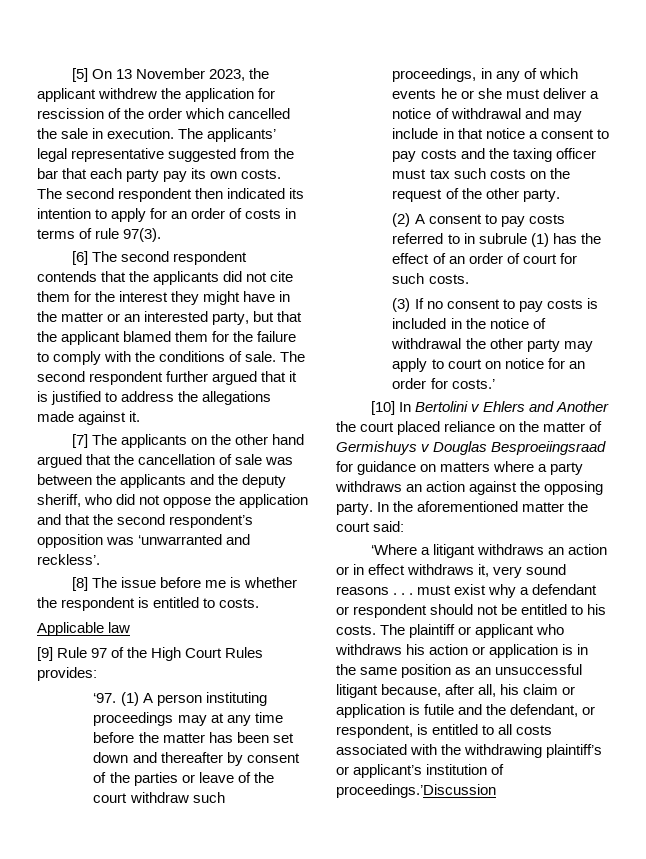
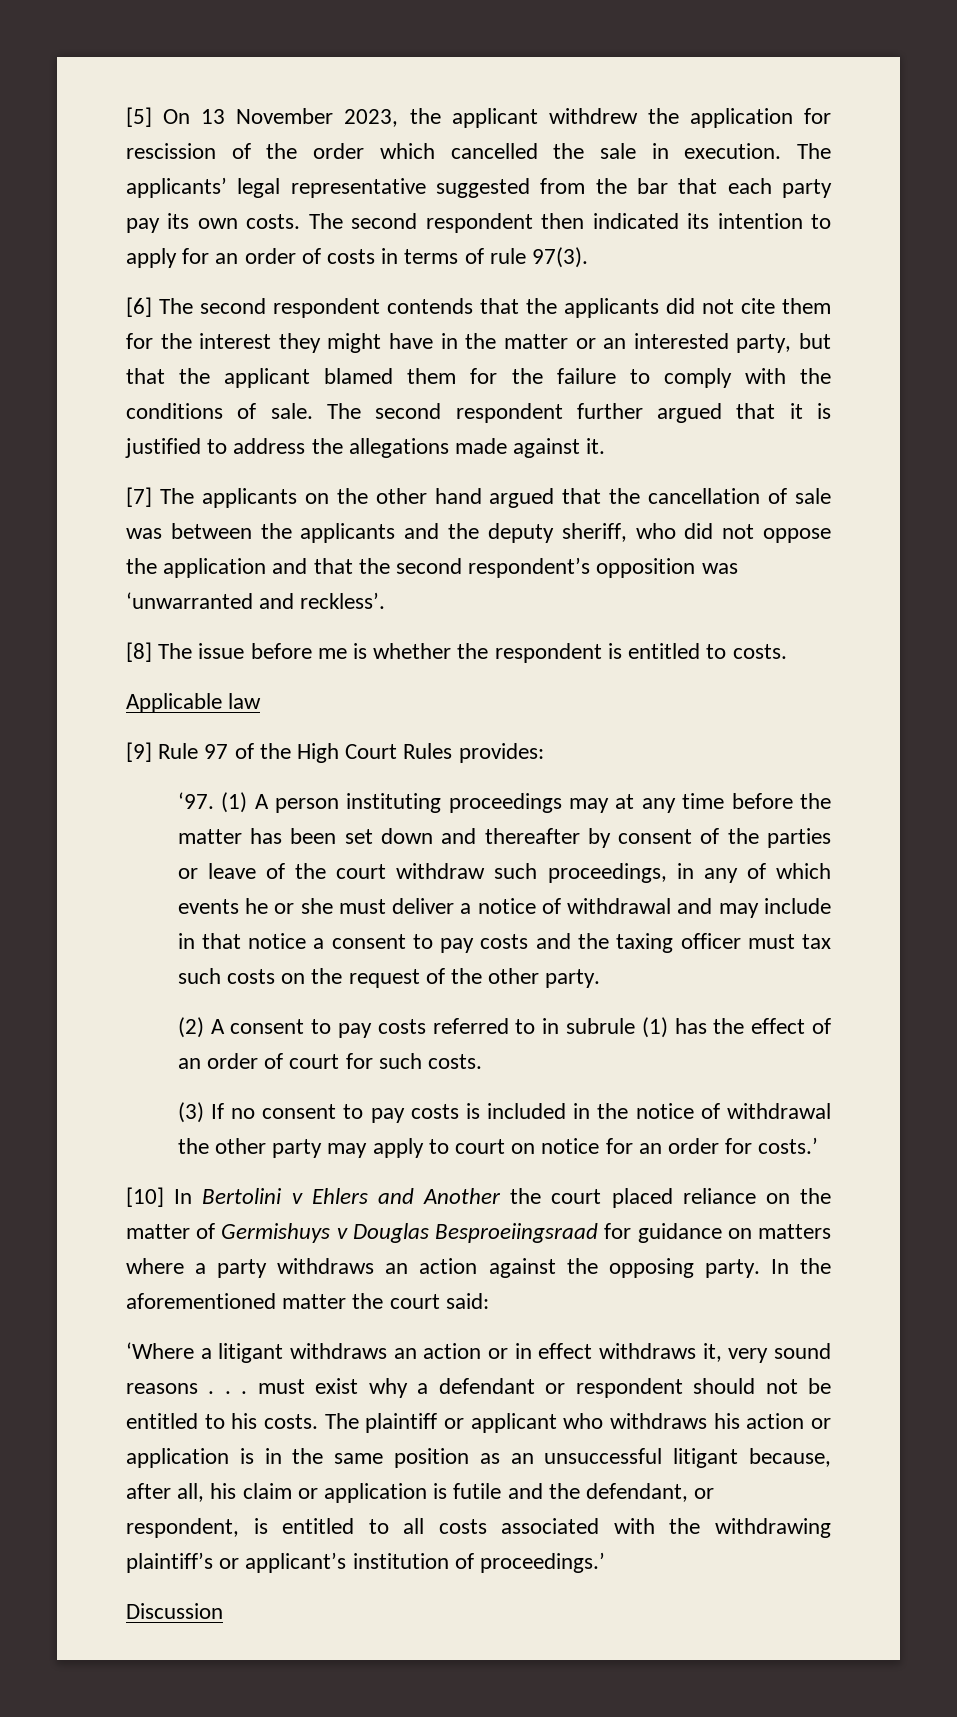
[336,784,496,798] proceedings.’Discussion -> [480,1552,606,1573] [126,1603,223,1619] proceedings.’ // Discussion

